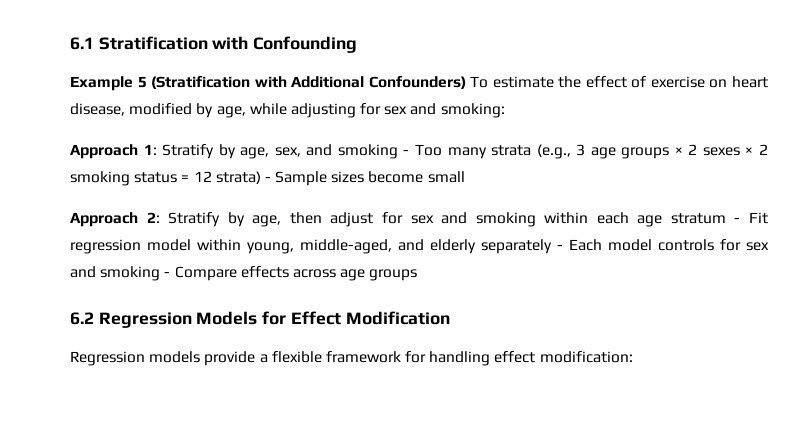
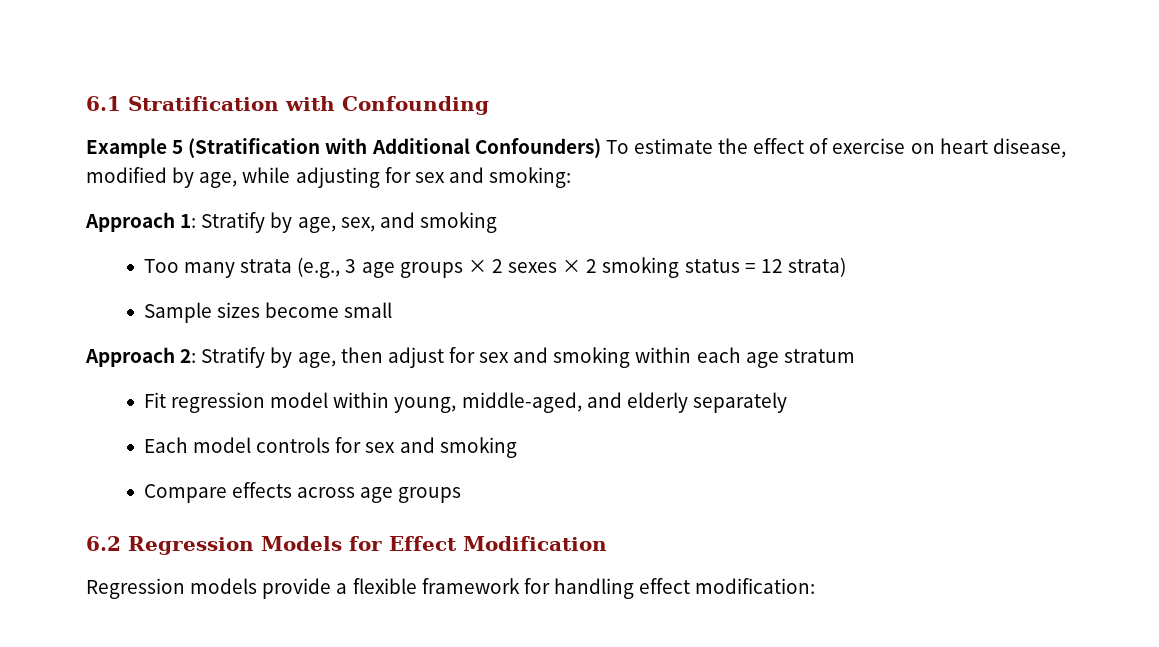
[403,150,410,155] - -> (497, 222) //
[264,177,271,182] - -> (846, 267) //
[734,218,741,223] - -> (855, 356) //
[557,245,563,250] - -> (787, 402) //
[164,272,171,277] - -> (517, 447) //

